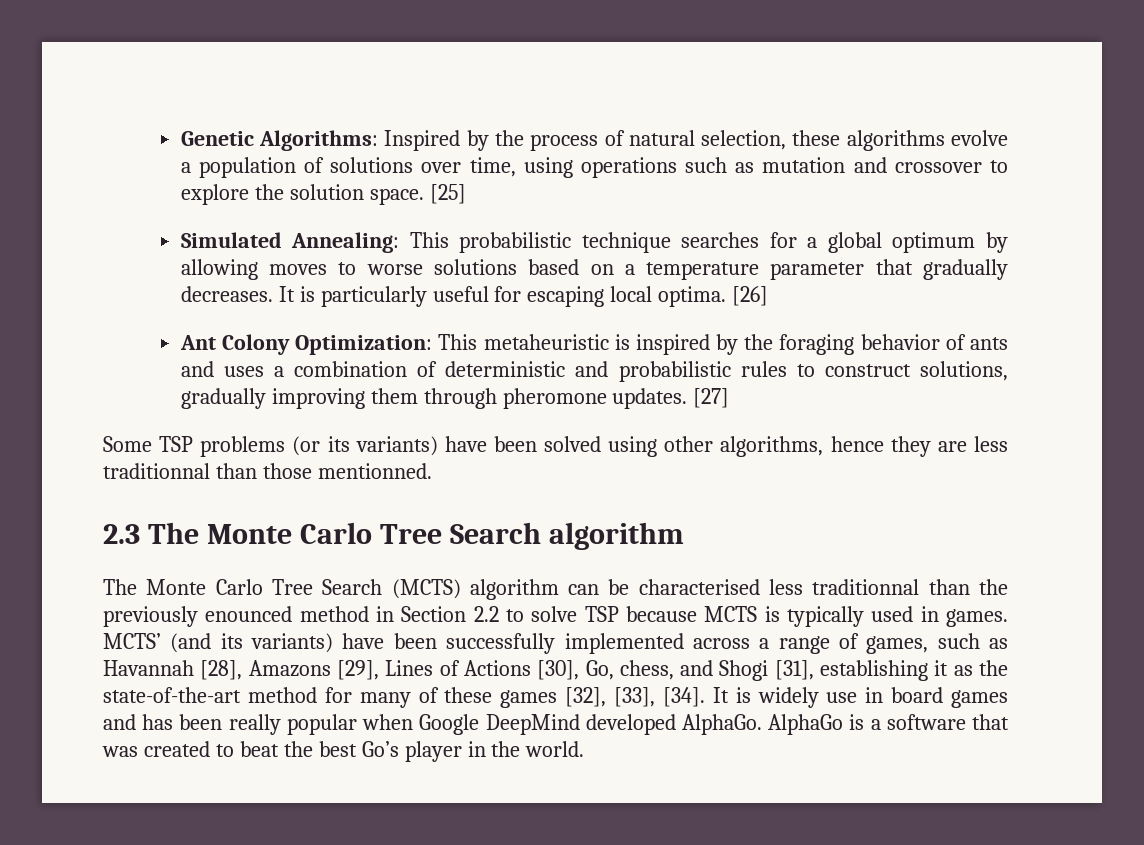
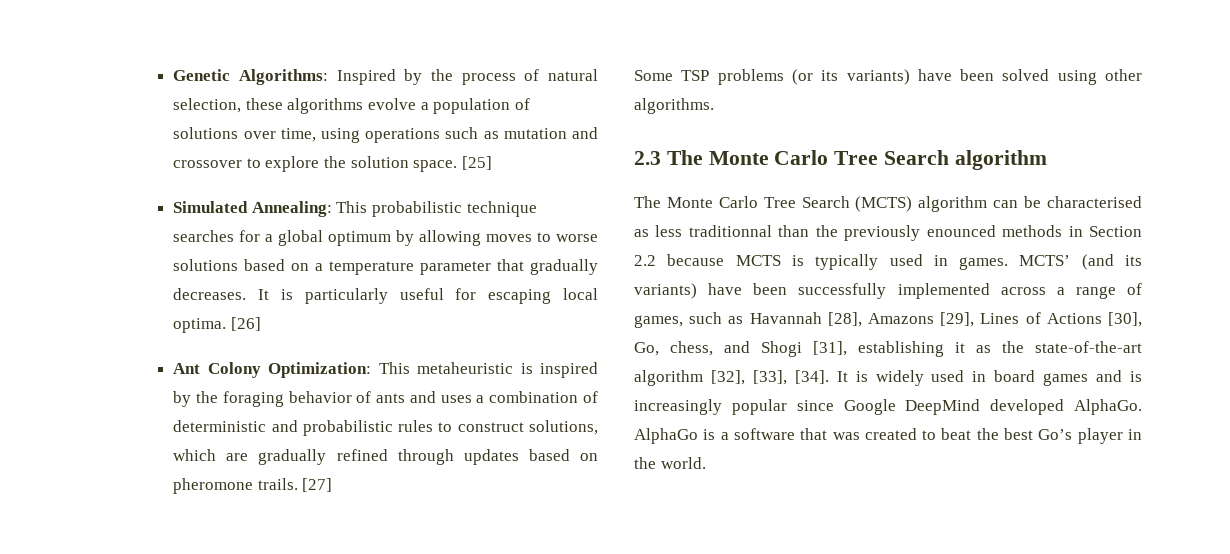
[180,388,688,409] gradually improving them through pheromone updates. -> [173,449,598,465] [173,478,298,494] which are gradually refined through updates based on pheromone trails.
[720,436,1008,457] [103,463,432,479] algorithms, hence they are less traditionnal than those mentionned. -> [634,98,714,114] algorithms.
(760, 587) none -> [634,229,649,237] as
[299,606,369,622] method -> [1002,225,1063,237] methods
[505,606,619,622] to solve TSP -> (656, 260) none
[247,687,558,708] method for many of these games -> [634,370,703,386] algorithm
[826,692,858,703] use -> [931,370,965,382] used
[142,714,414,735] has been really popular when -> [1130,371,1142,382] [634,399,834,415] is increasingly popular since

